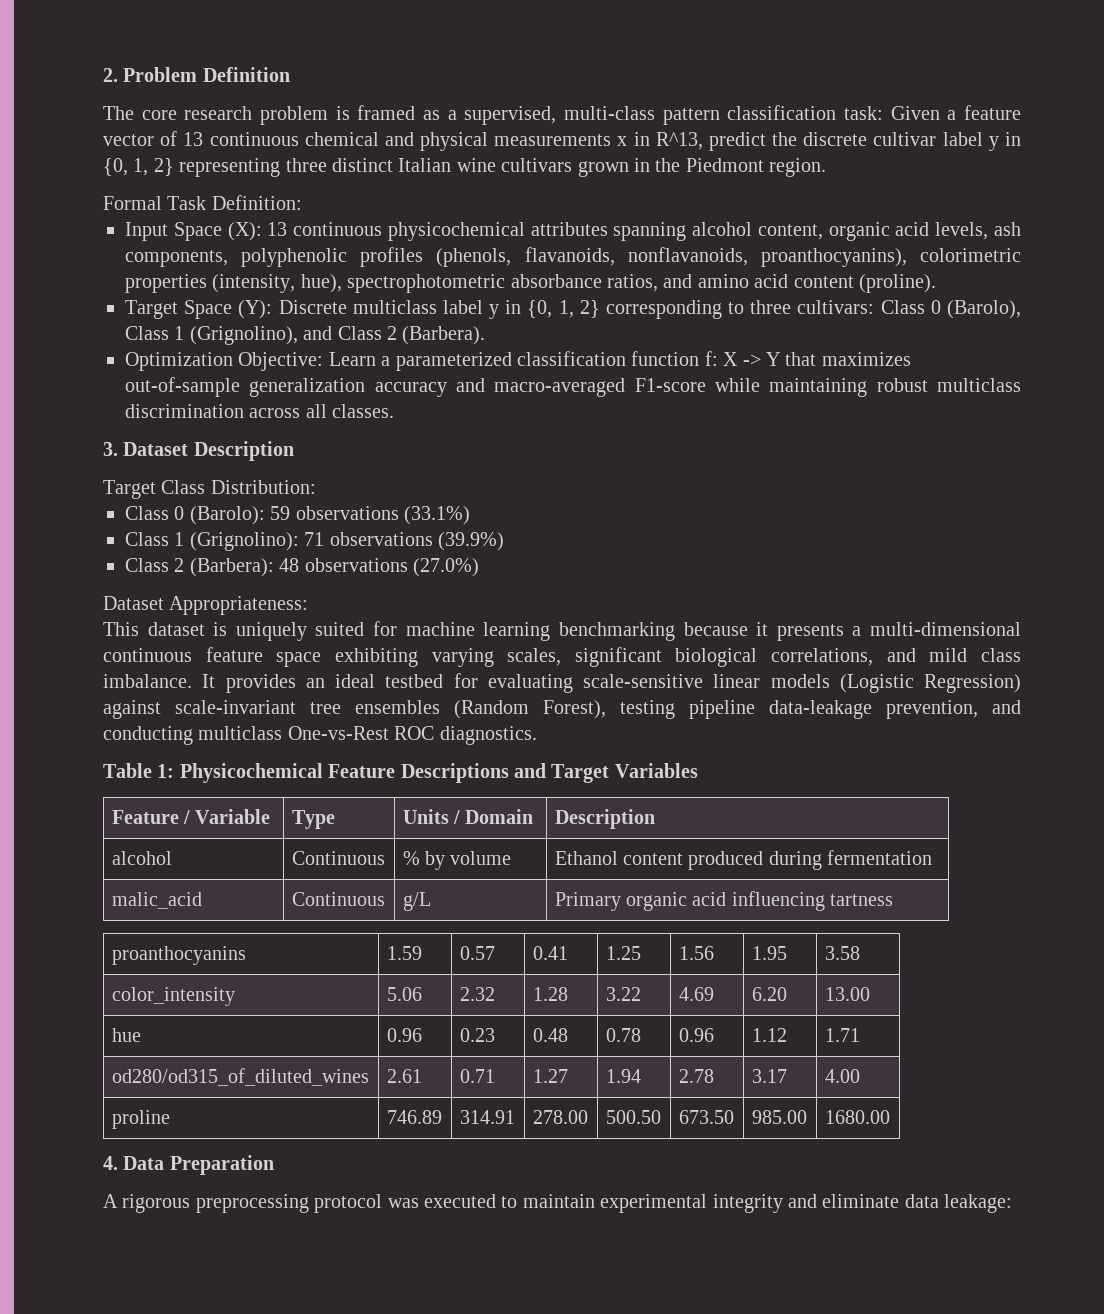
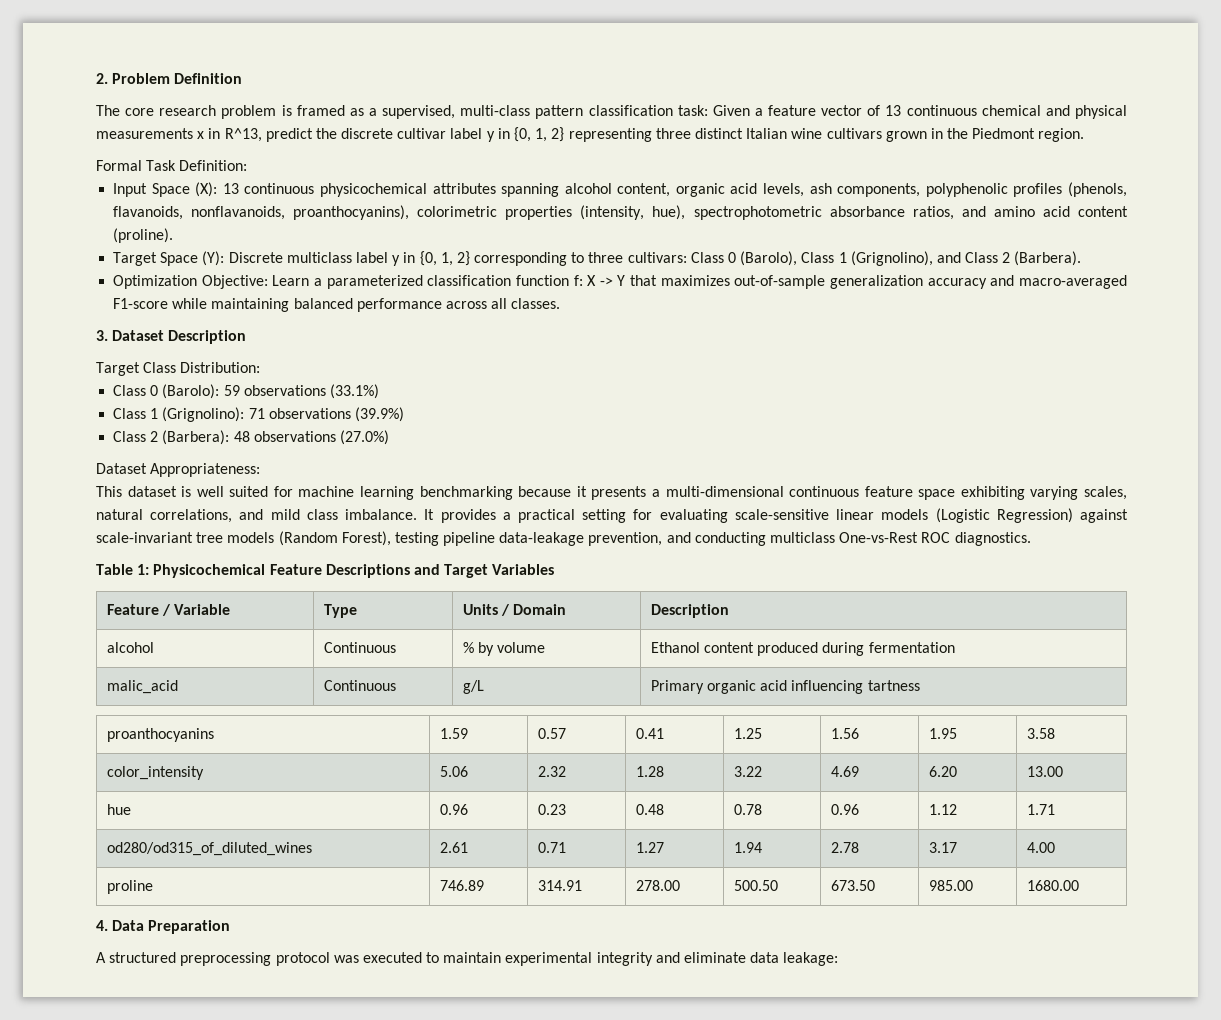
[876,378,1022,392] [125,404,244,418] robust multiclass discrimination -> [293,298,442,312] balanced performance
[235,622,307,641] uniquely -> [196,486,224,497] well
[574,647,758,667] significant biological -> [96,509,143,520] natural
[305,674,444,688] an ideal testbed -> [502,509,627,523] a practical setting
[355,700,440,714] ensembles -> [227,532,275,543] models
[122,1194,191,1213] rigorous -> [109,952,177,963] structured

